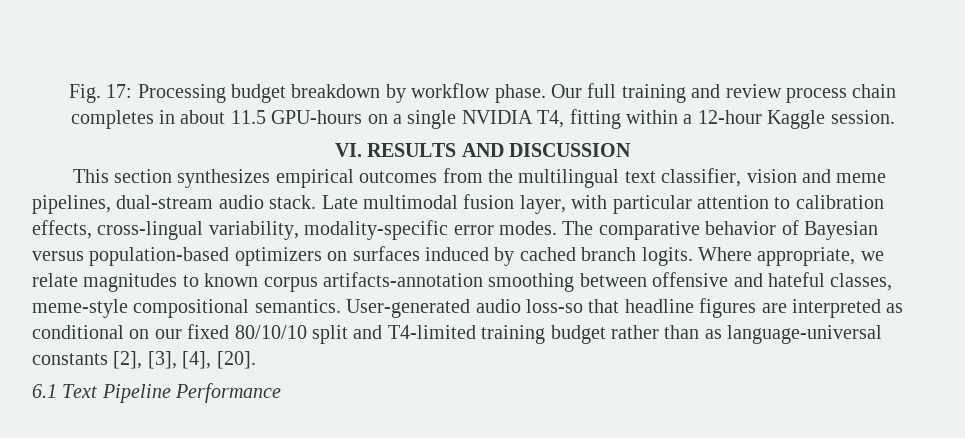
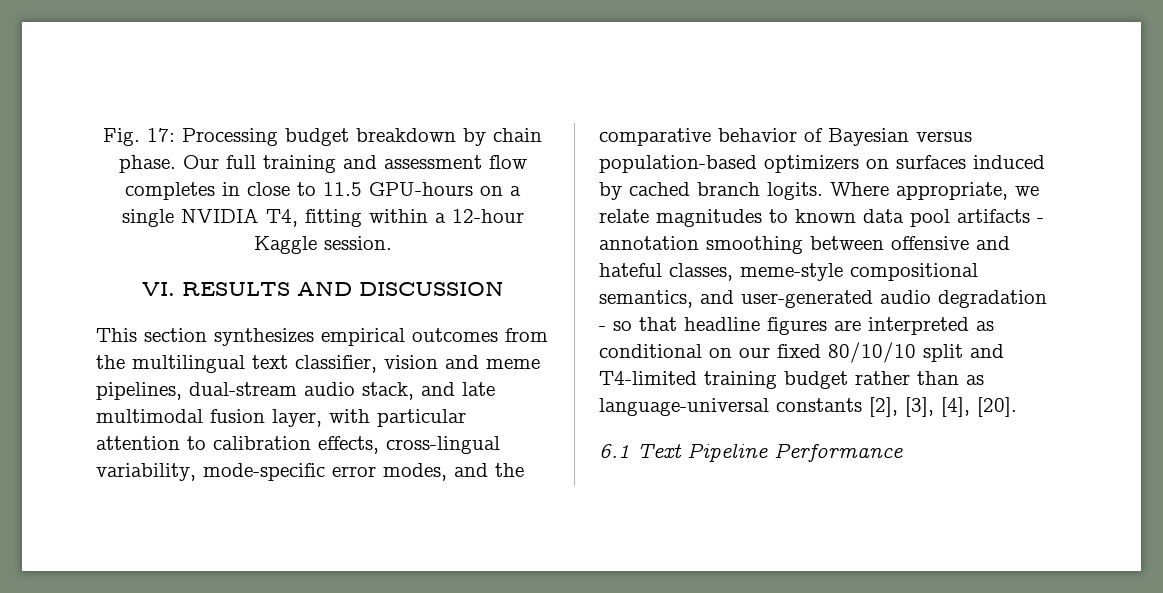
[411,83,491,98] workflow -> [493,128,542,142] chain
[725,84,897,103] [70,110,226,129] review process chain completes in about -> [383,155,527,169] [125,182,316,200] assessment flow completes in close to
[269,195,358,209] stack. Late -> [362,382,495,400] stack, and late
[304,220,594,240] modality-specific error modes. The -> [203,463,524,481] mode-specific error modes, and the
[263,272,483,292] corpus artifacts-annotation -> [863,209,1044,227] [599,236,699,250] data pool artifacts - annotation
[254,299,583,318] semantics. User-generated audio loss-so -> [599,290,1047,308] [599,321,632,331] semantics, and user-generated audio degradation - so

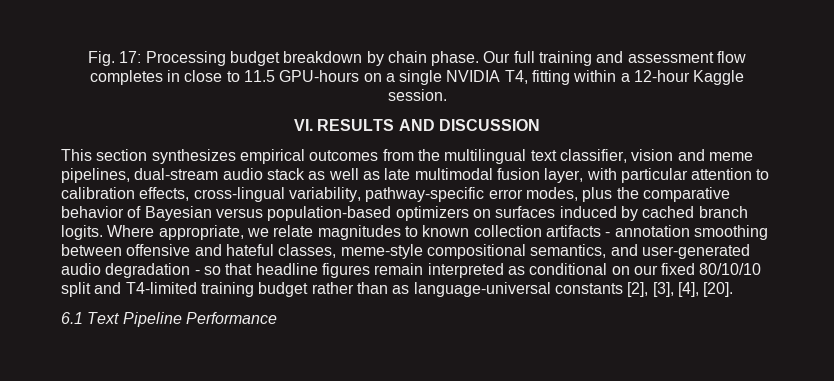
[362,382,455,400] stack, and -> [266,168,380,180] stack as well as
[203,463,325,481] mode-specific -> [365,187,485,202] pathway-specific
[454,463,488,477] and -> [582,187,613,202] plus
[863,209,950,227] data pool -> [473,225,542,237] collection
[834,320,861,331] are -> [374,263,424,275] remain

